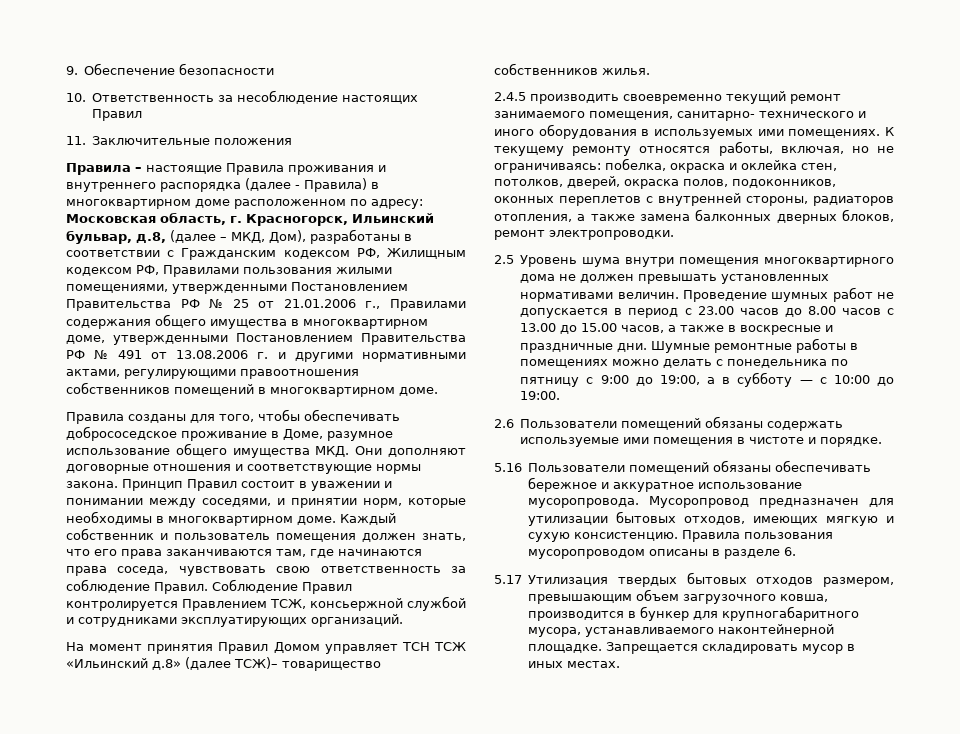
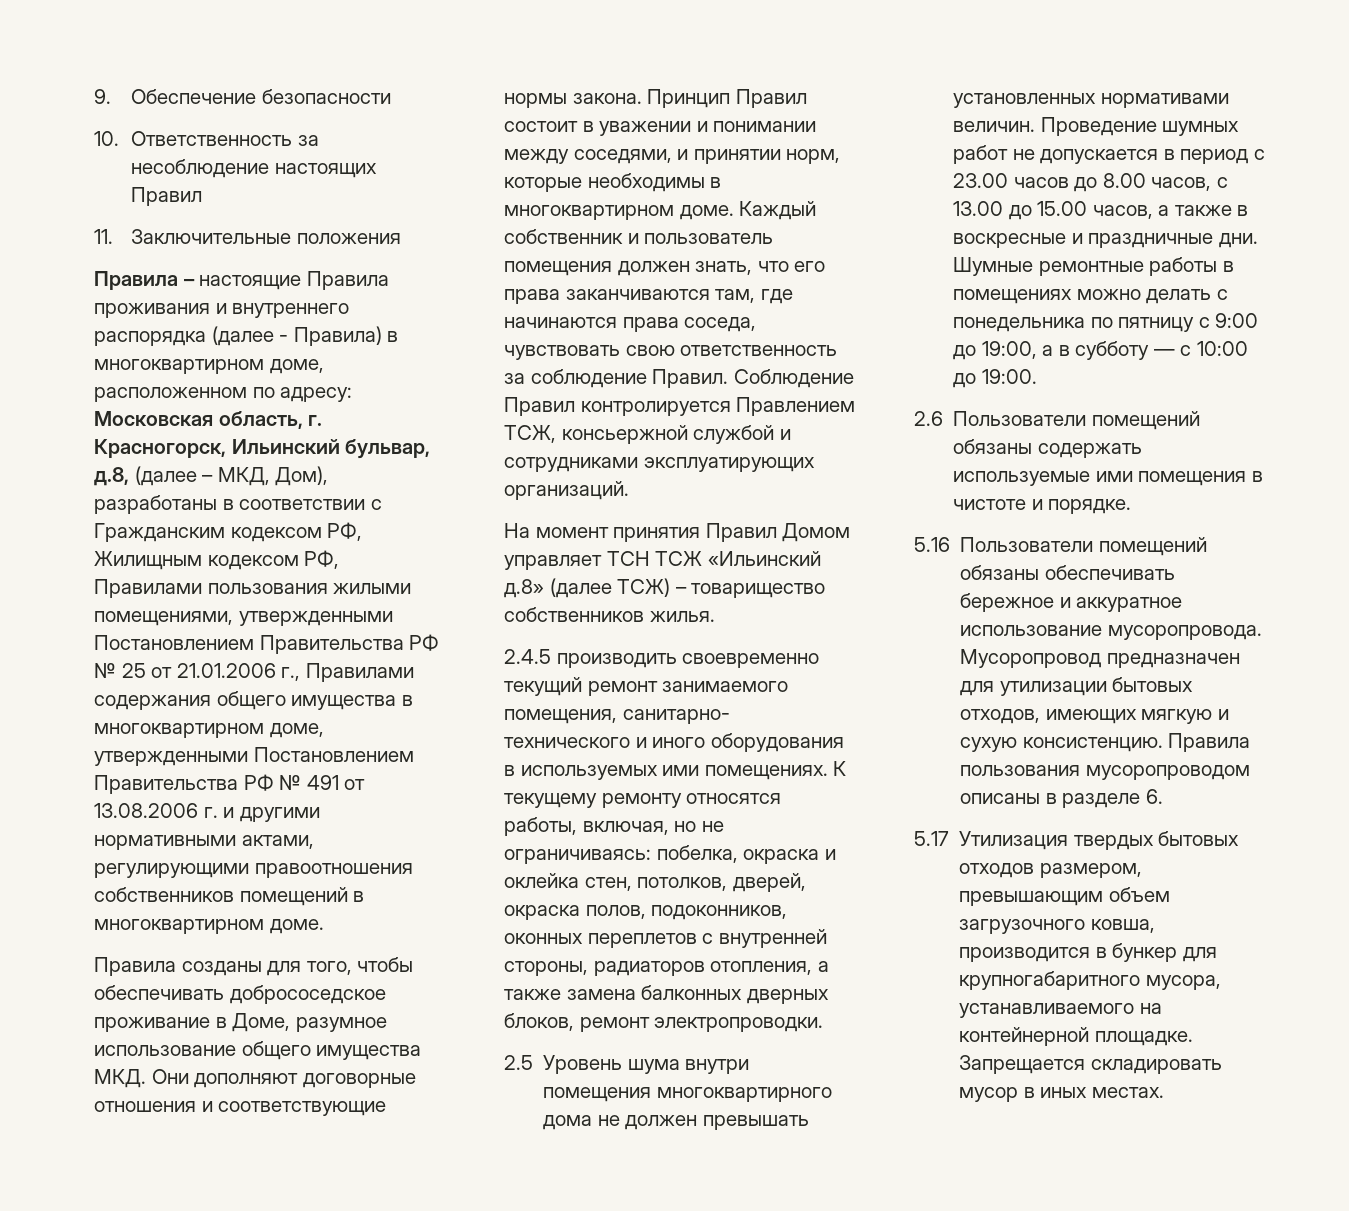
[195,199,230,208] доме -> [269,359,324,374] доме,
[234,657,278,669] ТСЖ)– -> [617,578,687,597] ТСЖ) –
[841,308,881,315] часов -> [1151,177,1212,191] часов,
[718,624,835,637] наконтейнерной -> [1139,1003,1162,1014] [959,1027,1090,1046] на контейнерной

